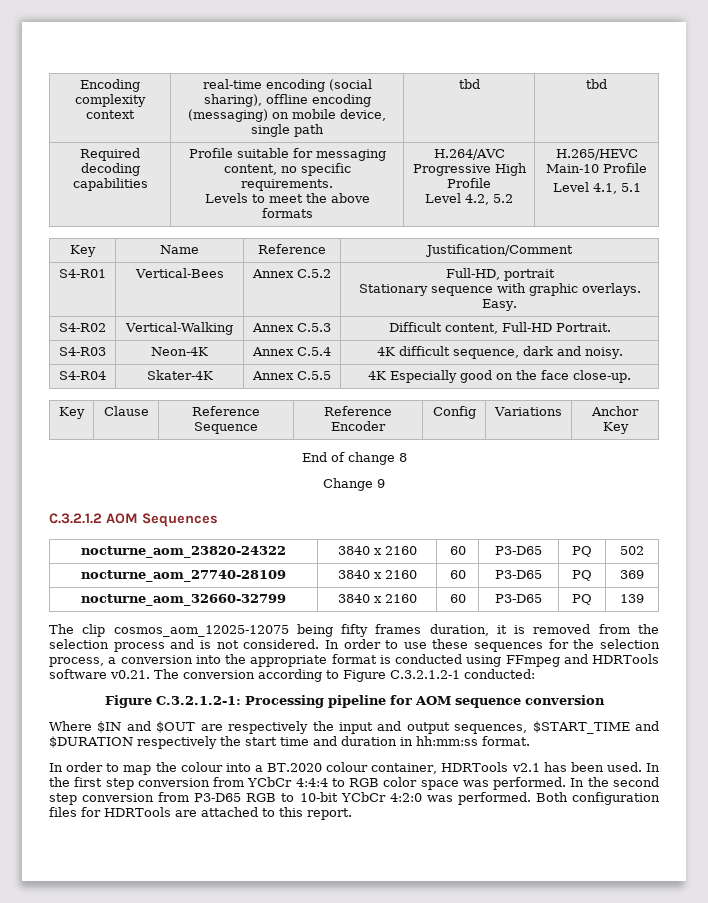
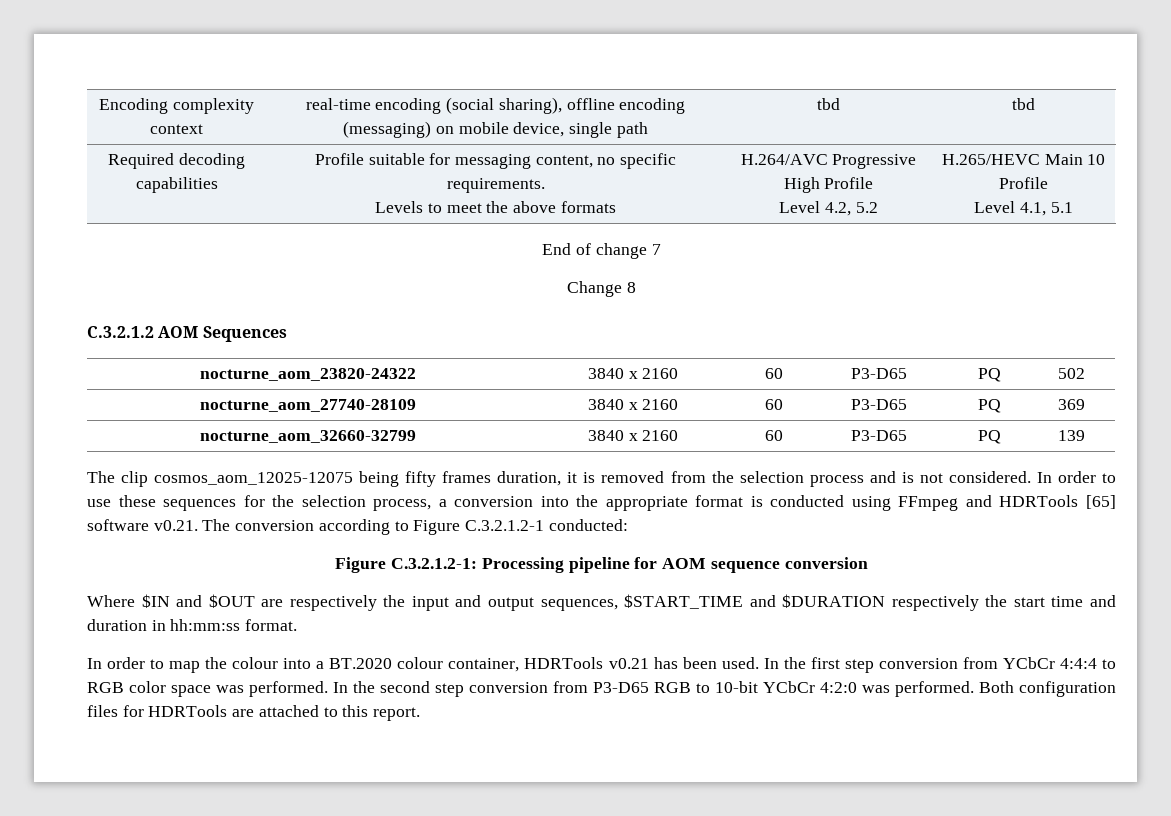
[546,164,599,173] Main-10 -> [1044,154,1106,165] Main 10
[70,245,96,257] [160,245,199,254] [258,244,326,254] [425,244,573,257] [59,269,106,278] [134,268,224,278] [252,269,331,278] [445,268,555,281] [358,283,641,296] [482,299,518,311] [59,323,106,332] [124,322,234,335] [252,323,331,332] [388,322,611,334] [59,347,106,356] [151,347,208,356] [252,347,331,356] [376,346,623,359] [59,371,106,380] [146,370,213,380] [252,371,331,380] [368,370,631,383] [59,407,85,419] [103,406,149,416] [192,406,260,416] [194,422,258,434] [324,406,392,416] [331,421,386,431] [432,406,476,419] [494,407,563,416] [591,406,639,416] [602,422,629,434] // Key | Name | Reference | Justification/Comment // S4-R01 | Vertical-Bees | Annex C.5.2 | Full-HD, portrait // Stationary sequence with graphic overlays. Easy. // S4-R02 | Vertical-Walking | Annex C.5.3 | Difficult content, Full-HD Portrait. // S4-R03 | Neon-4K | Annex C.5.4 | 4K difficult sequence, dark and noisy. // S4-R04 | Skater-4K | Annex C.5.5 | 4K Especially good on the face close-up. // Key | Clause | Reference Sequence | Reference Encoder | Config | Variations | Anchor Key -> (1073, 207) none
[398,453,407,462] 8 -> [651,244,661,255] 7
[377,479,385,488] 9 -> [626,282,636,293] 8
(659, 659) none -> [1085,495,1116,509] [65]
[511,763,540,772] v2.1 -> [608,658,649,669] v0.21

